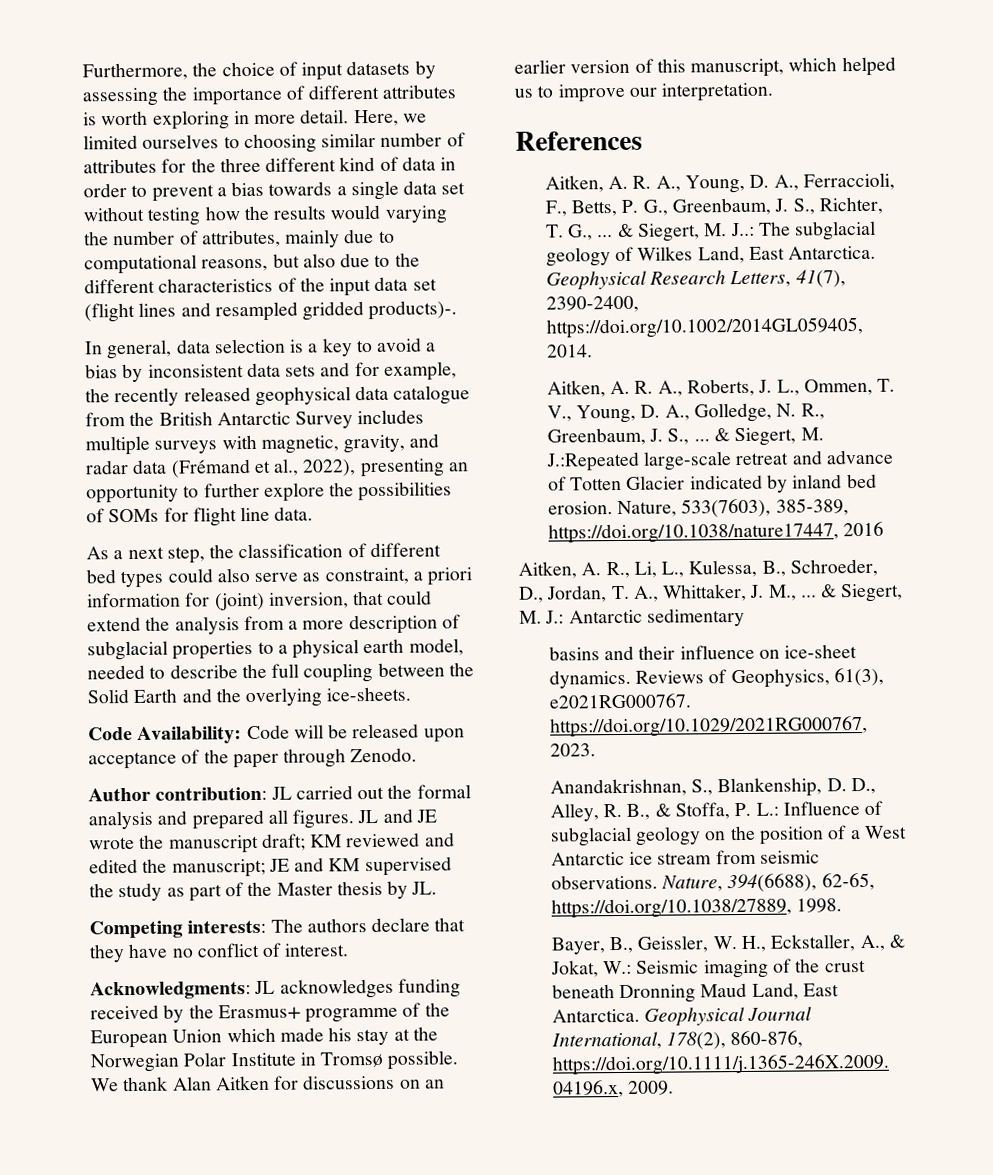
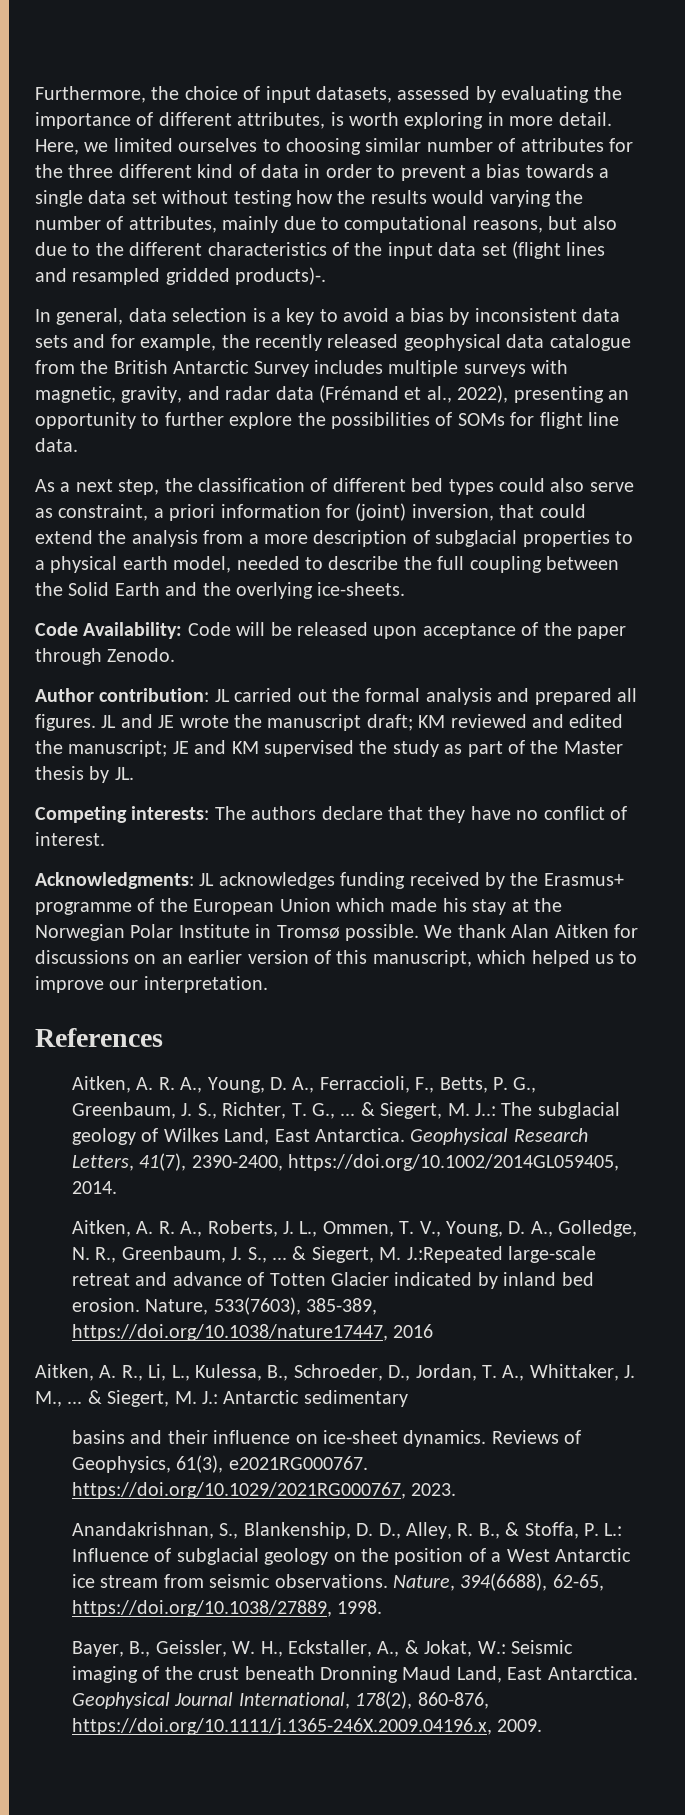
[346,60,436,79] [82,87,159,107] datasets by assessing -> [316,86,590,103] datasets, assessed by evaluating
[382,84,457,99] attributes -> [237,112,326,129] attributes,

